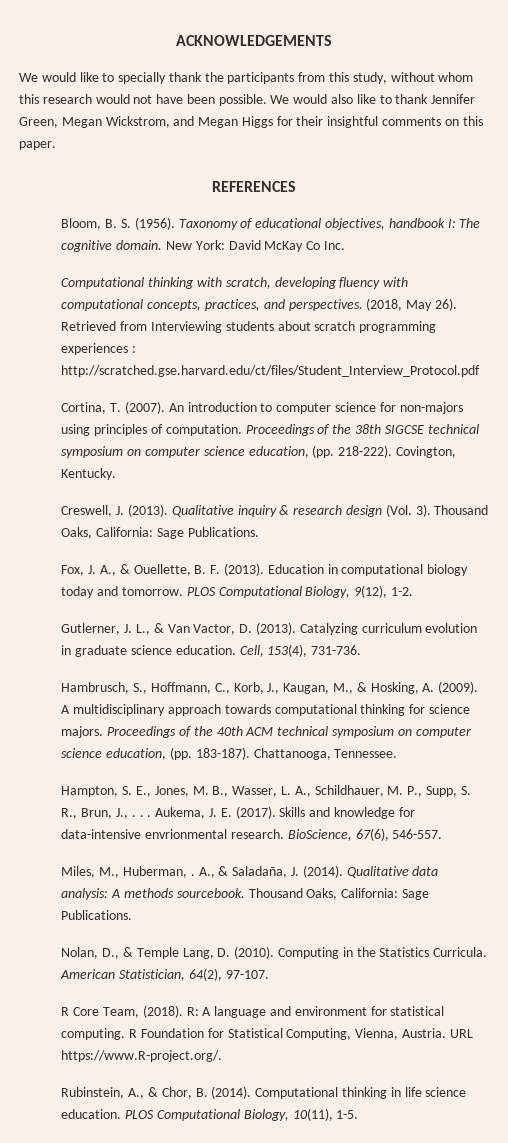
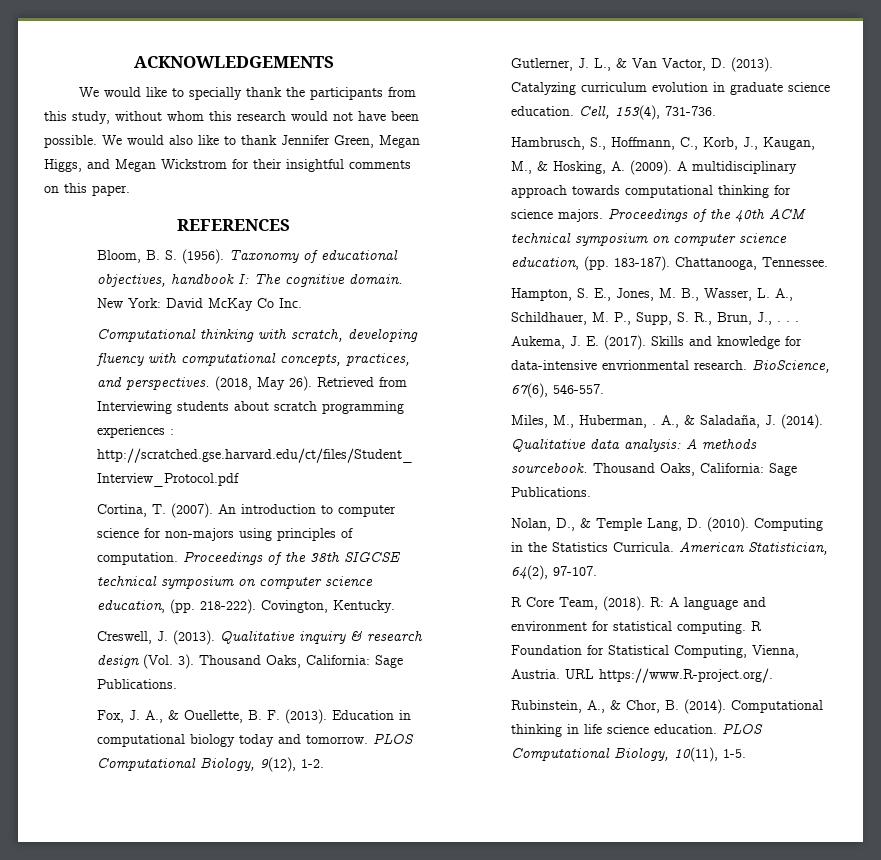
[105,116,170,128] Wickstrom, -> [44,159,82,172] Higgs,
[241,116,273,128] Higgs -> [161,159,227,169] Wickstrom

